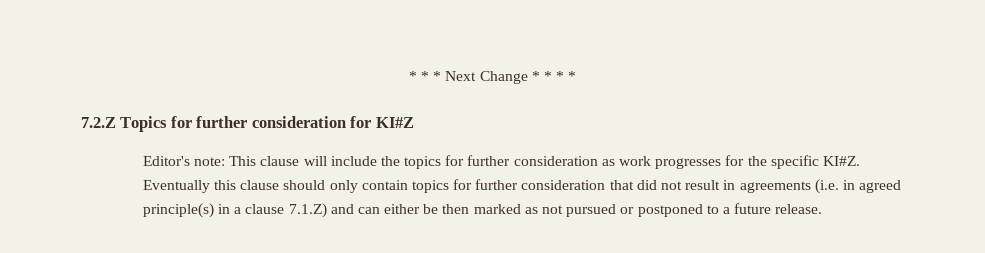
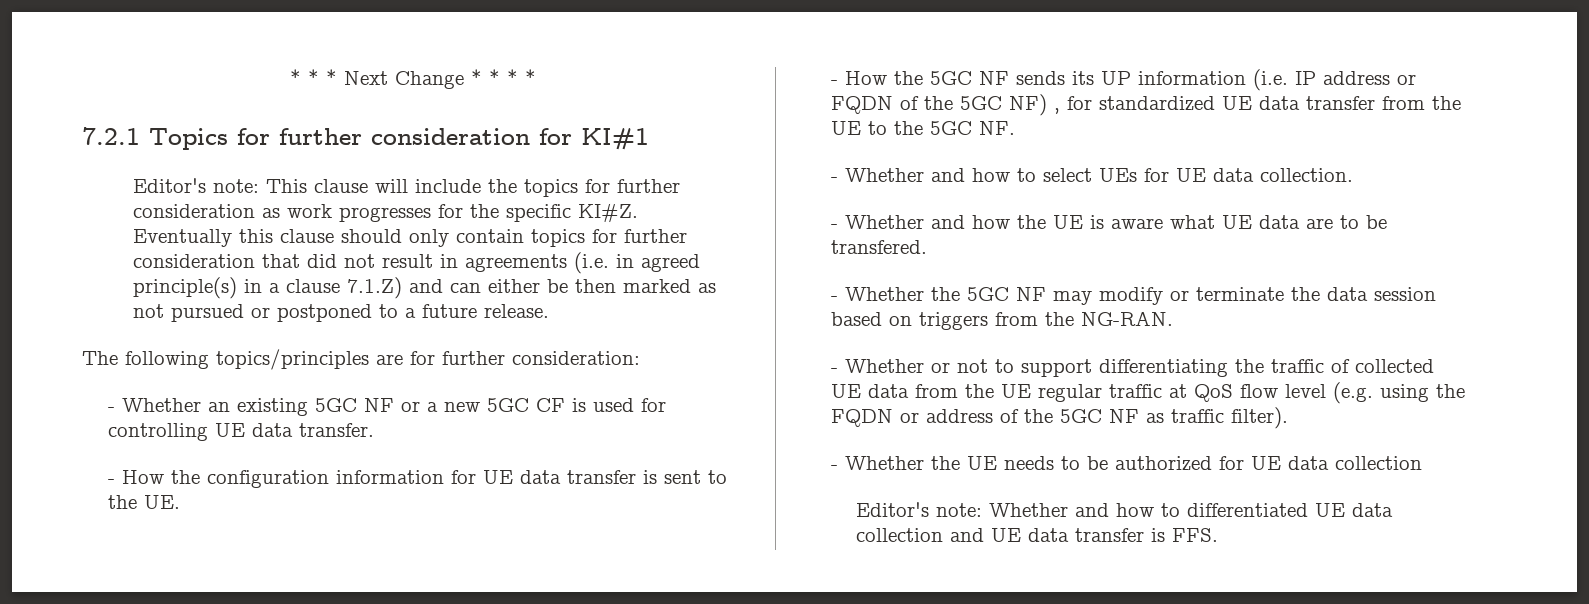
[81,117,116,128] 7.2.Z -> [82,127,140,145] 7.2.1
[375,117,414,128] KI#Z -> [581,128,649,150] KI#1
(823, 209) none -> [82,349,640,370] [107,398,666,416] [107,423,374,441] [107,470,727,488] [107,495,180,509] [830,69,1416,91] [830,94,1461,116] [830,121,1015,135] [830,168,1353,182] [830,215,1387,229] [830,240,927,254] [830,287,1436,305] [830,311,1173,330] [830,359,1434,377] [830,382,1465,404] [830,407,1288,429] [830,456,1422,471] [856,502,1394,517] [856,528,1219,542] // The following topics/principles are for further consideration: // - Whether an existing 5GC NF or a new 5GC CF is used for controlling UE data transfer. // - How the configuration information for UE data transfer is sent to the UE. // - How the 5GC NF sends its UP information (i.e. IP address or FQDN of the 5GC NF) , for standardized UE data transfer from the UE to the 5GC NF. // - Whether and how to select UEs for UE data collection. // - Whether and how the UE is aware what UE data are to be transfered. // - Whether the 5GC NF may modify or terminate the data session based on triggers from the NG-RAN. // - Whether or not to support differentiating the traffic of collected UE data from the UE regular traffic at QoS flow level (e.g. using the FQDN or address of the 5GC NF as traffic filter). // - Whether the UE needs to be authorized for UE data collection // Editor's note: Whether and how to differentiated UE data collection and UE data transfer is FFS.

